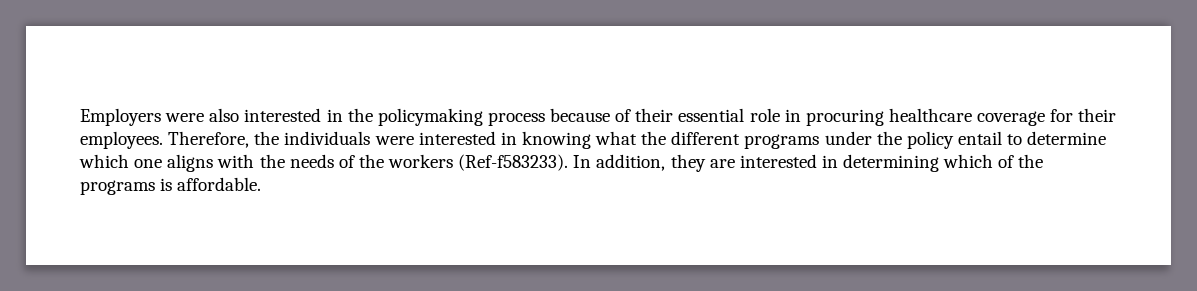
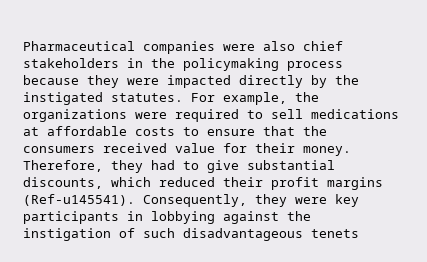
[80,108,322,126] Employers were also interested -> [23,41,343,54] [23,58,119,68] Pharmaceutical companies were also chief stakeholders
[615,108,1117,126] [80,131,1107,149] [79,154,1044,172] [80,177,262,195] of their essential role in procuring healthcare coverage for their employees. Therefore, the individuals were interested in knowing what the different programs under the policy entail to determine which one aligns with the needs of the workers (Ref-f583233). In addition, they are interested in determining which of the programs is affordable. -> [87,75,359,88] [23,92,319,105] [23,109,399,122] [23,126,327,136] [23,143,351,156] [23,160,335,173] [23,177,383,190] [23,194,359,207] [23,211,311,224] [23,228,359,241] they were impacted directly by the instigated statutes. For example, the organizations were required to sell medications at affordable costs to ensure that the consumers received value for their money. Therefore, they had to give substantial discounts, which reduced their profit margins (Ref-u145541). Consequently, they were key participants in lobbying against the instigation of such disadvantageous tenets

